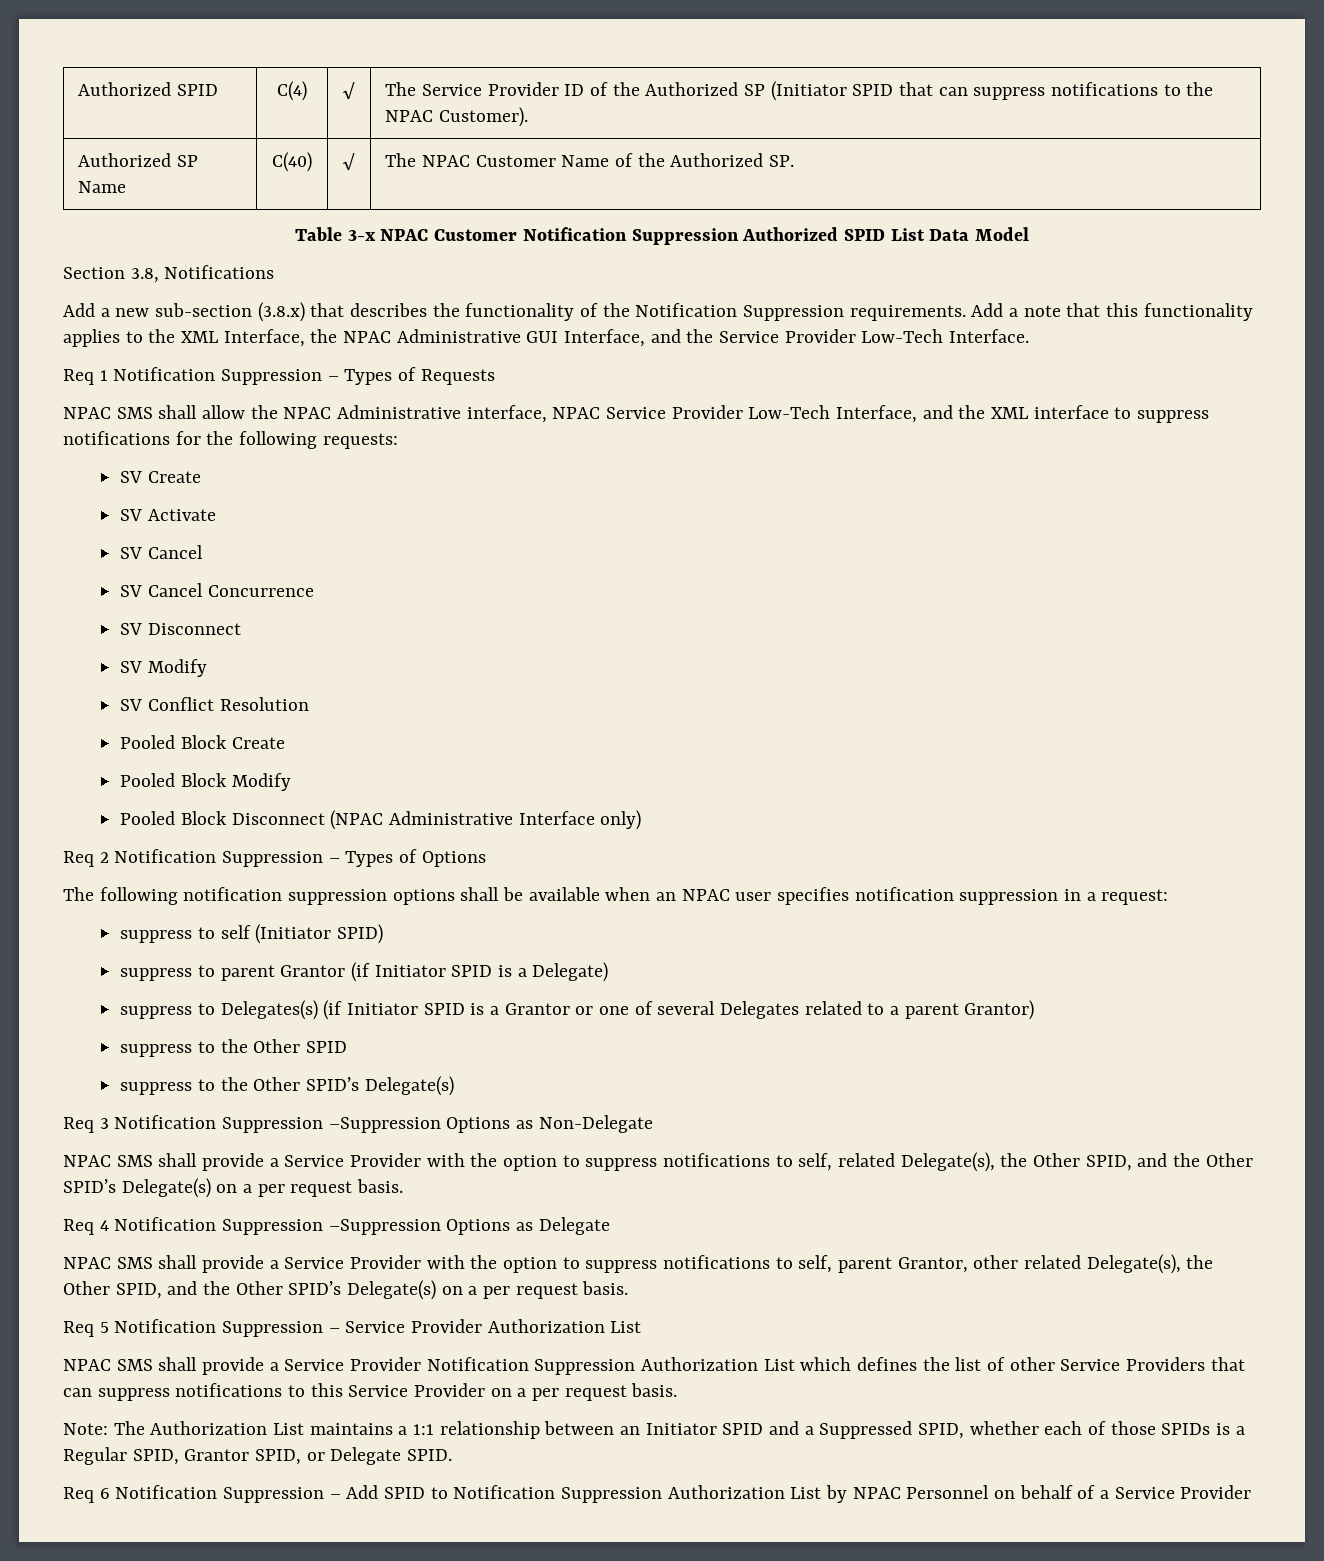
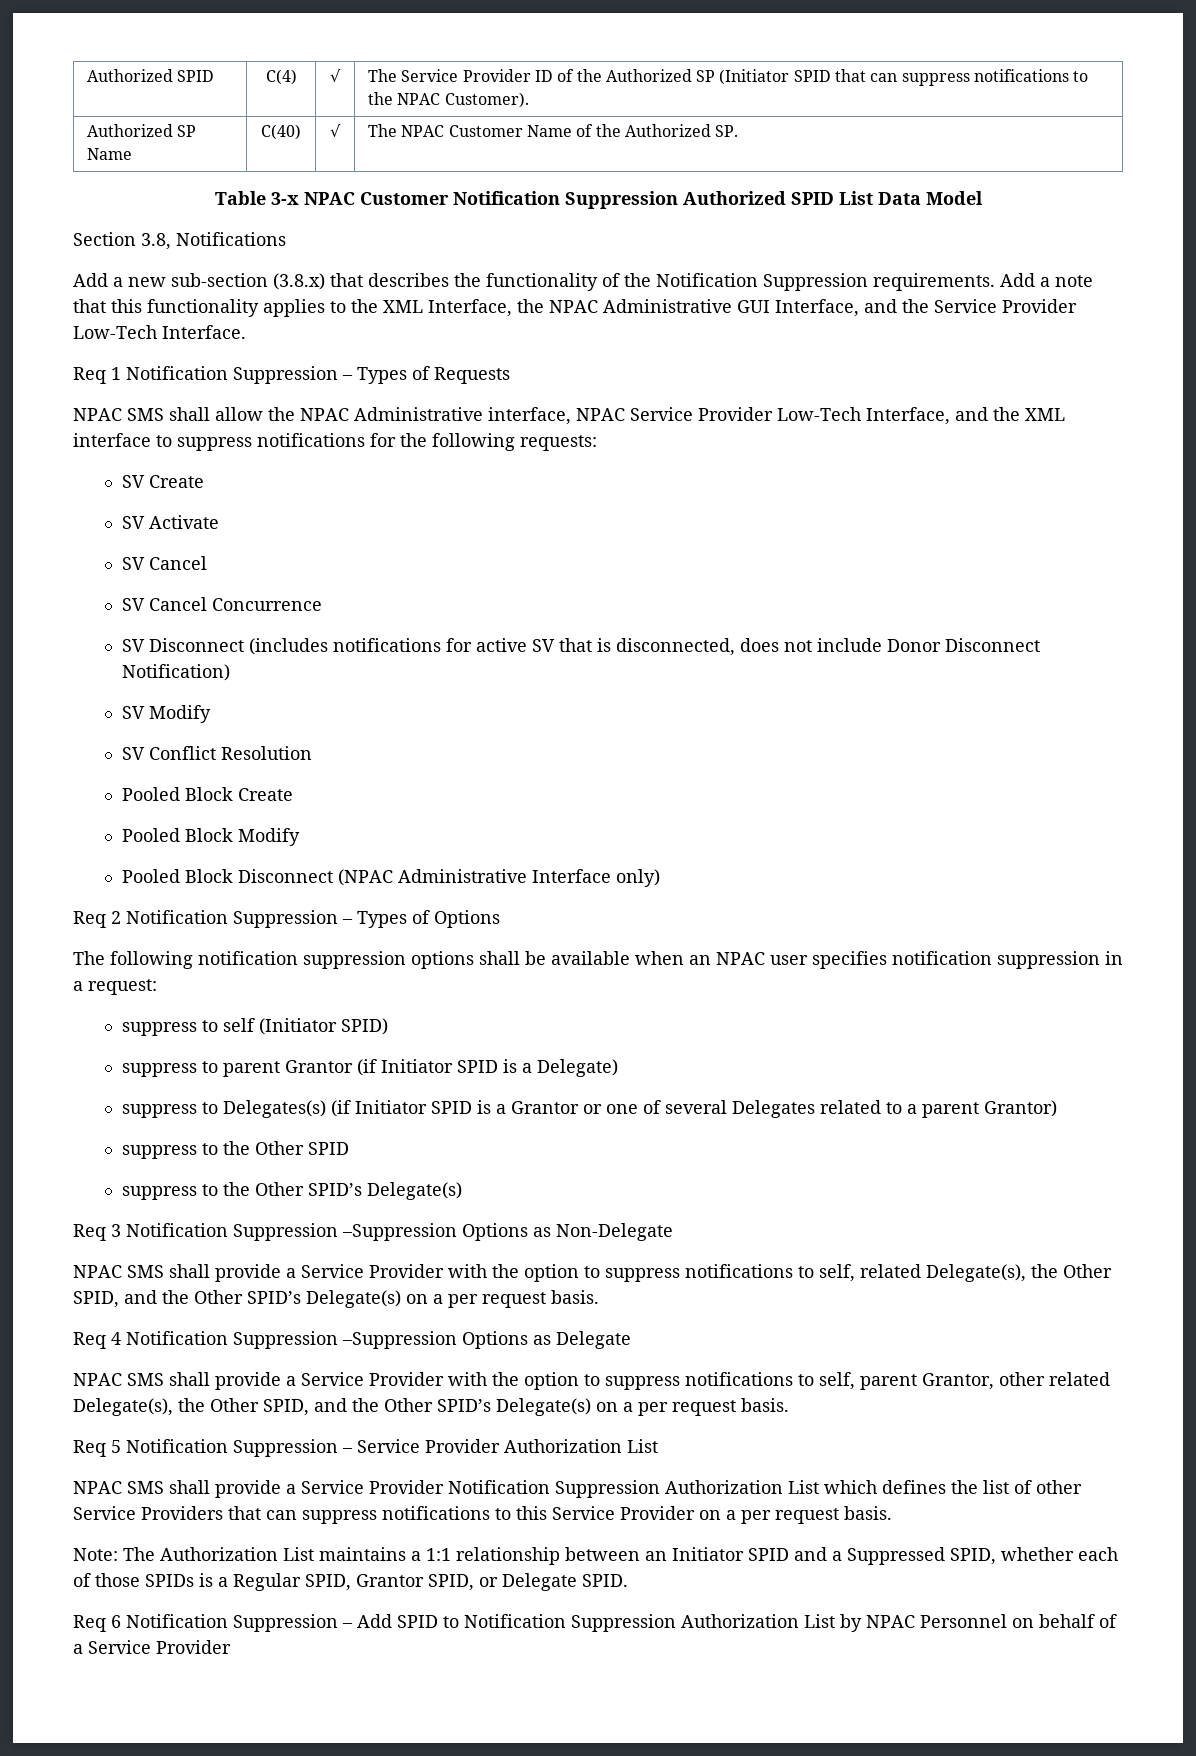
(242, 629) none -> [248,638,1040,656] [121,664,230,681] (includes notifications for active SV that is disconnected, does not include Donor Disconnect Notification)

